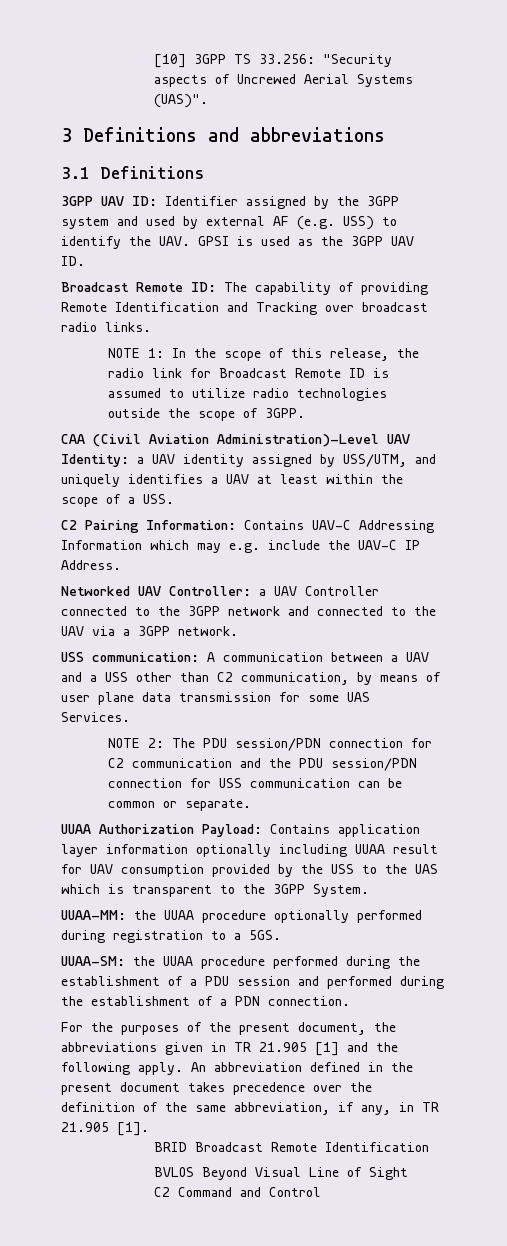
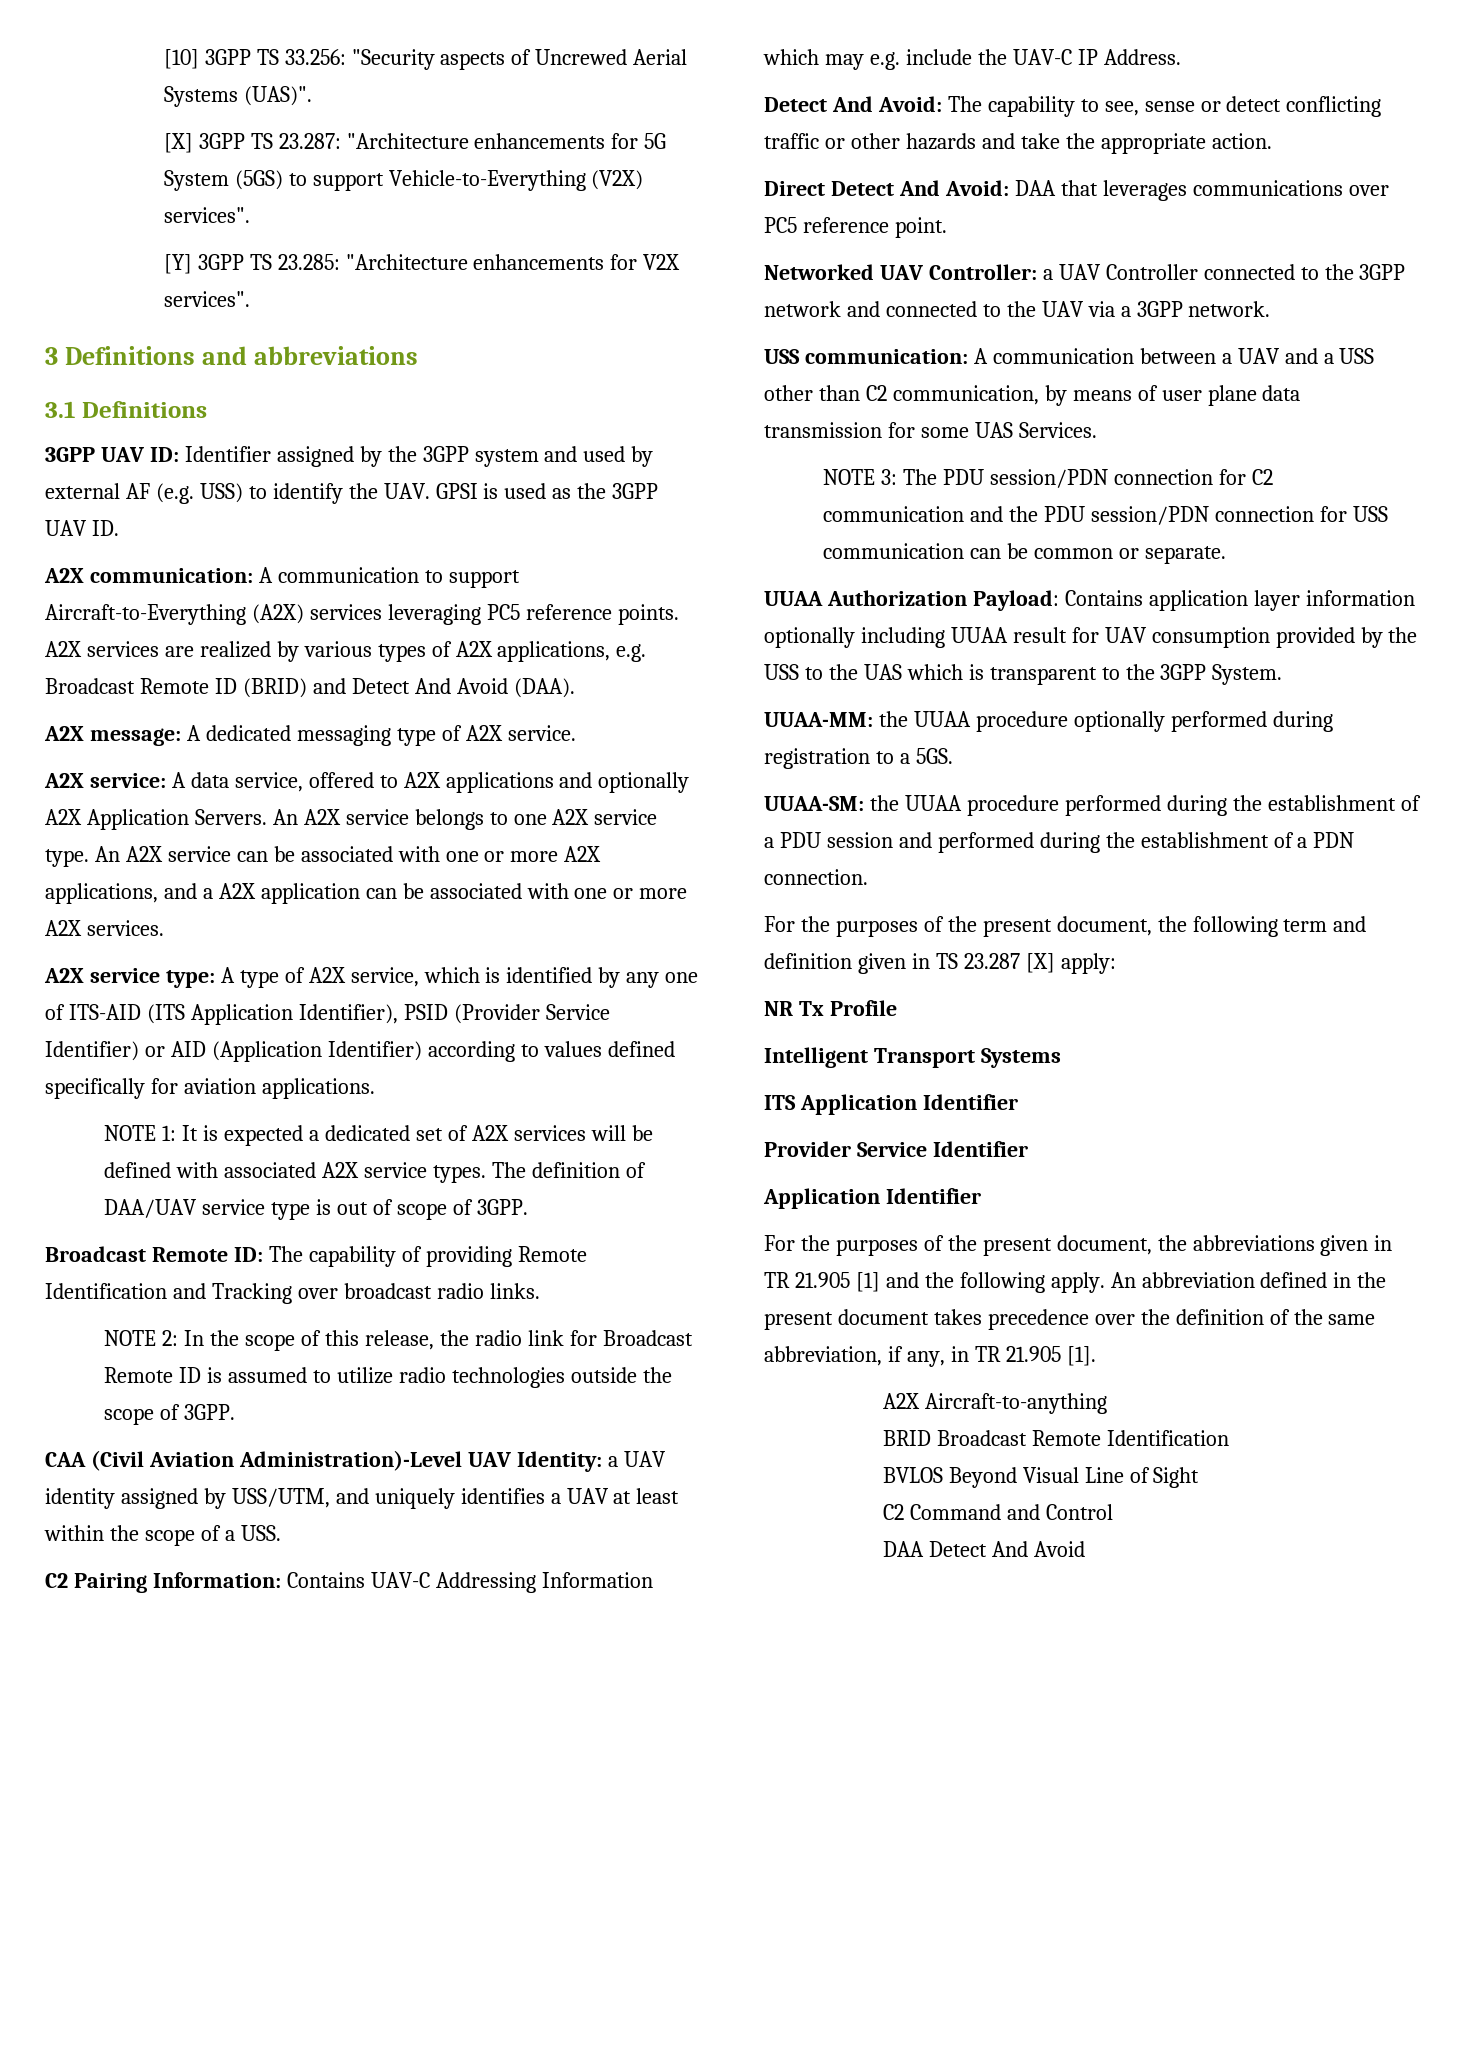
(209, 101) none -> [163,133,667,153] [163,170,644,191] [163,207,250,223] [163,254,681,274] [163,291,250,307] // [X] 3GPP TS 23.287: "Architecture enhancements for 5G System (5GS) to support Vehicle-to-Everything (V2X) services". // [Y] 3GPP TS 23.285: "Architecture enhancements for V2X services".
(85, 261) none -> [44,567,520,588] [45,604,679,625] [45,641,647,662] [45,678,575,698] [44,725,576,746] [44,772,690,793] [45,809,658,830] [45,846,602,867] [45,883,688,904] [45,920,164,936] [44,967,699,988] [45,1004,610,1025] [45,1041,675,1062] [45,1078,375,1099] [104,1125,653,1146] [104,1162,646,1183] [104,1199,528,1220] // A2X communication: A communication to support Aircraft-to-Everything (A2X) services leveraging PC5 reference points. A2X services are realized by various types of A2X applications, e.g. Broadcast Remote ID (BRID) and Detect And Avoid (DAA). // A2X message: A dedicated messaging type of A2X service. // A2X service: A data service, offered to A2X applications and optionally A2X Application Servers. An A2X service belongs to one A2X service type. An A2X service can be associated with one or more A2X applications, and a A2X application can be associated with one or more A2X services. // A2X service type: A type of A2X service, which is identified by any one of ITS-AID (ITS Application Identifier), PSID (Provider Service Identifier) or AID (Application Identifier) according to values defined specifically for aviation applications. // NOTE 1: It is expected a dedicated set of A2X services will be defined with associated A2X service types. The definition of DAA/UAV service type is out of scope of 3GPP.
[147,348,164,358] 1: -> [162,1330,179,1346] 2:
(121, 565) none -> [764,96,1382,117] [764,133,1272,154] [764,180,1389,201] [764,217,947,238] // Detect And Avoid: The capability to see, sense or detect conflicting traffic or other hazards and take the appropriate action. // Direct Detect And Avoid: DAA that leverages communications over PC5 reference point.
[147,738,164,748] 2: -> [881,469,898,485] 3:
(350, 1001) none -> [764,916,1367,937] [764,953,1116,974] [764,1000,897,1016] [764,1047,1061,1068] [764,1094,1018,1115] [764,1141,1028,1157] [763,1188,981,1209] // For the purposes of the present document, the following term and definition given in TS 23.287 [X] apply: // NR Tx Profile // Intelligent Transport Systems // ITS Application Identifier // Provider Service Identifier // Application Identifier
(149, 1129) none -> [882,1393,1107,1414] // A2X Aircraft-to-anything
(322, 1192) none -> [882,1541,1085,1557] // DAA Detect And Avoid

